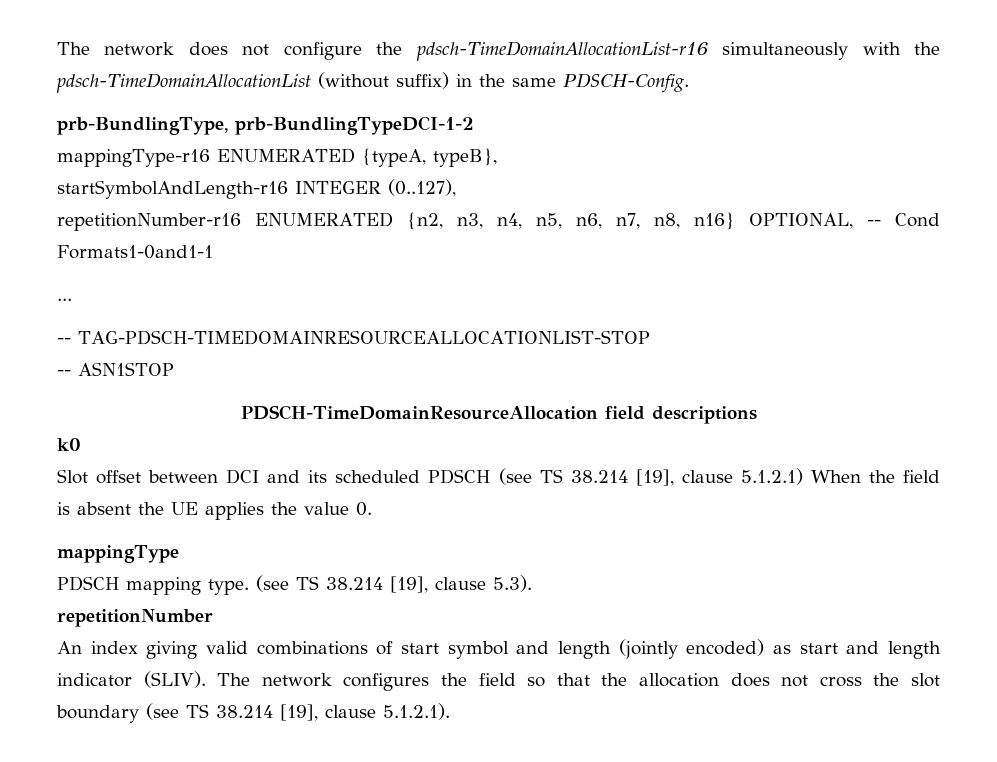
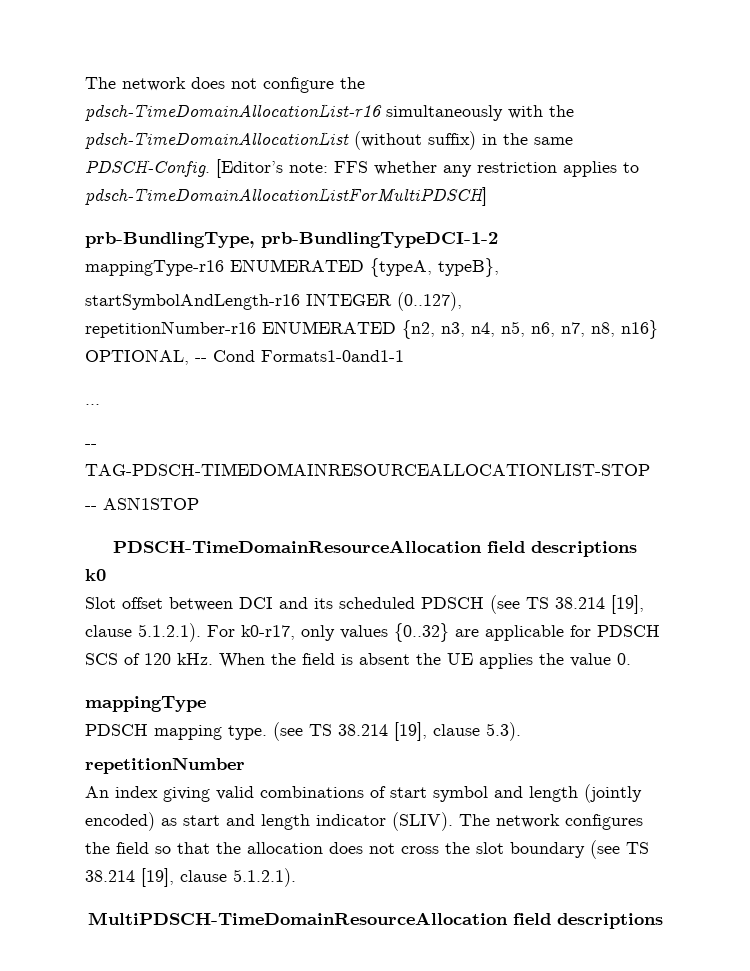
(689, 83) none -> [216,159,639,178] [85,187,487,206] [Editor’s note: FFS whether any restriction applies to pdsch-TimeDomainAllocationListForMultiPDSCH]
[740,468,803,485] 5.1.2.1) -> [138,623,660,642] [85,653,213,665] 5.1.2.1). For k0-r17, only values {0..32} are applicable for PDSCH SCS of 120 kHz.
(450, 711) none -> [87,912,663,929] // MultiPDSCH-TimeDomainResourceAllocation field descriptions

